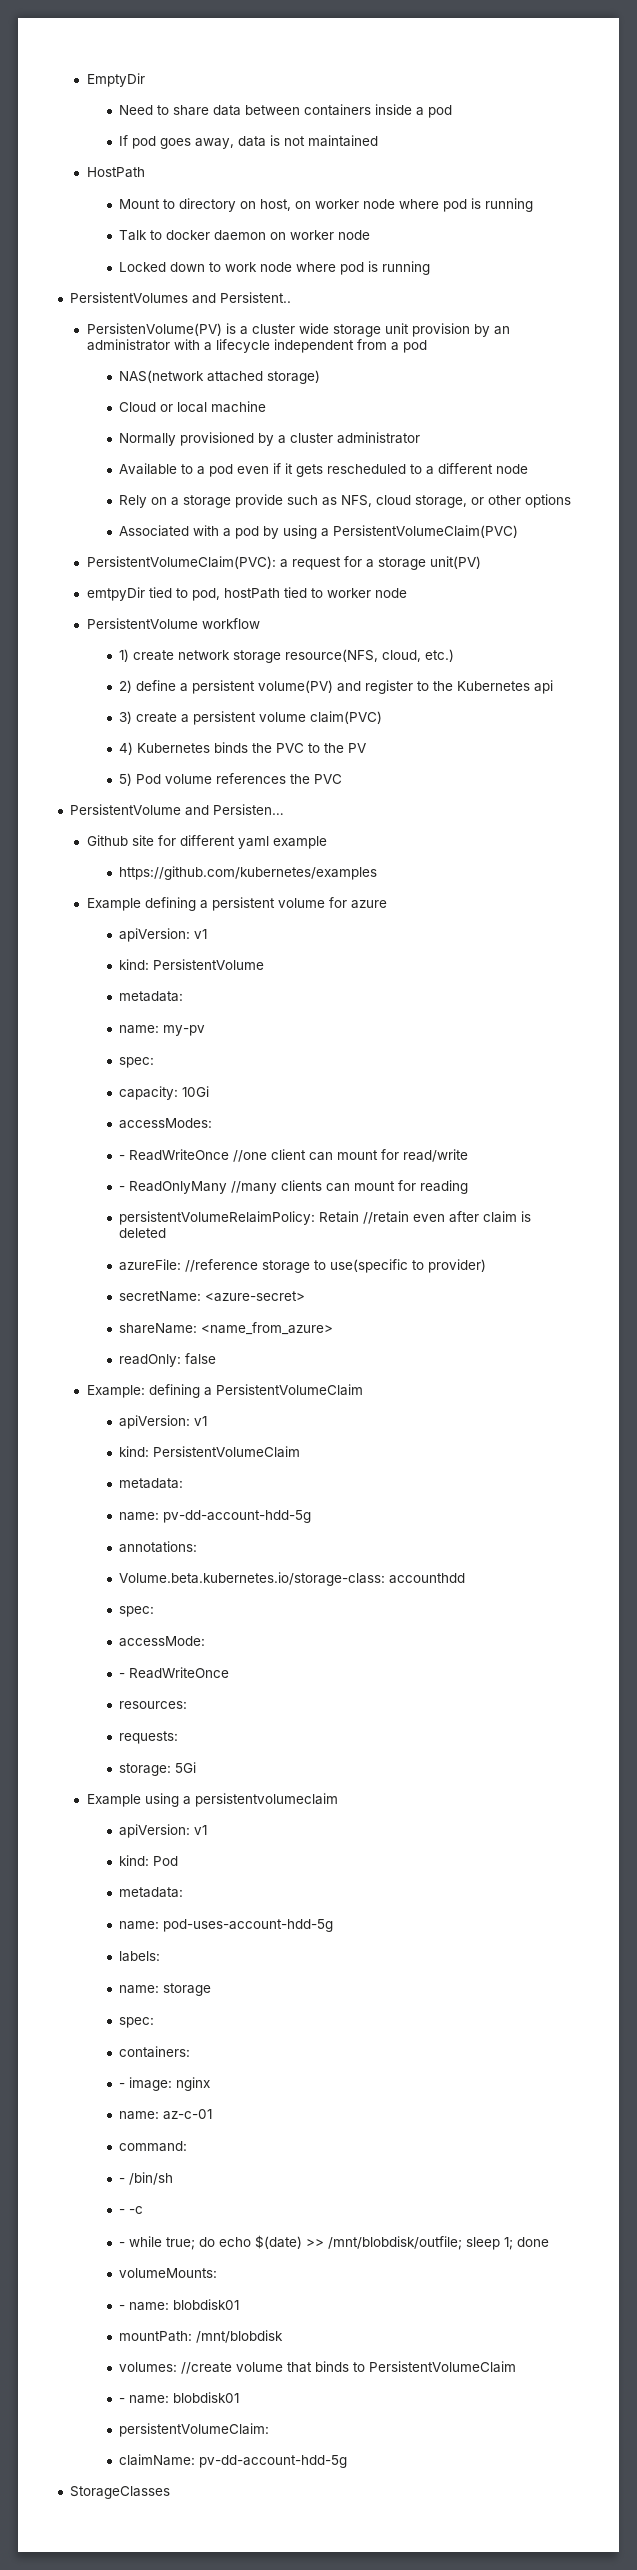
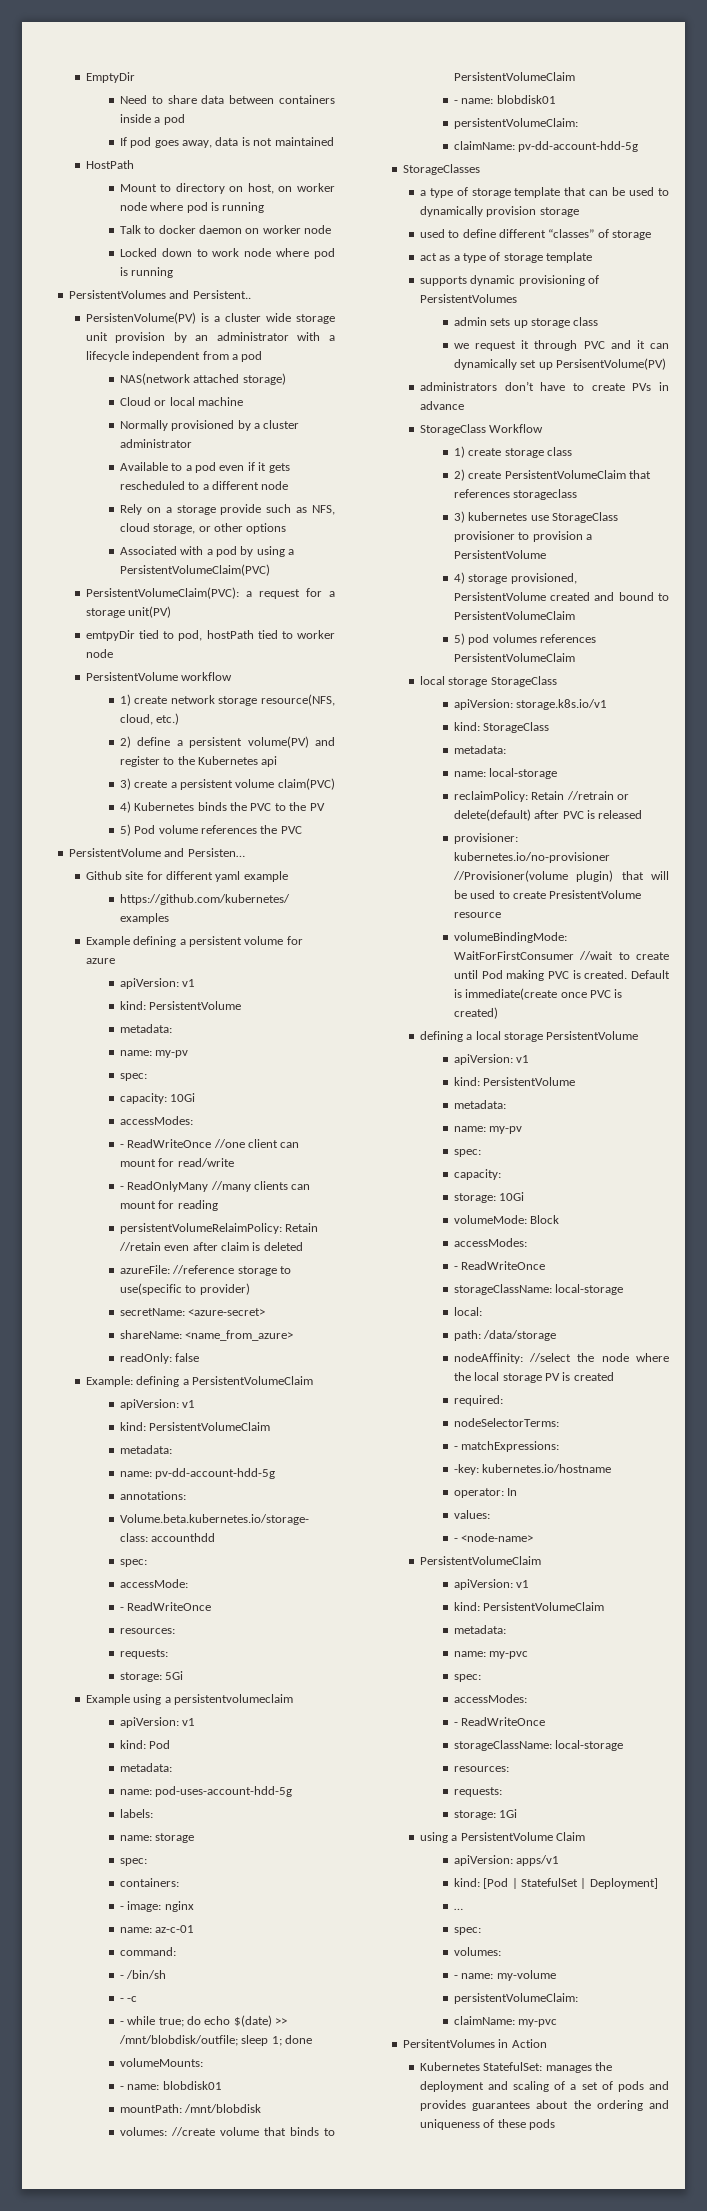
(171, 2492) none -> [419,187,669,198] [419,206,579,217] [419,229,652,240] [419,252,593,263] [419,275,599,286] [419,294,517,303] [453,317,599,328] [453,340,669,351] [453,358,667,370] [419,381,669,391] [419,401,464,410] [419,424,544,435] [453,446,573,458] [453,469,652,481] [453,489,578,500] [453,511,619,523] [453,531,593,542] [453,550,546,559] [453,572,577,584] [453,592,669,601] [453,611,575,620] [453,633,597,645] [453,653,575,662] [419,676,557,687] [453,699,608,710] [453,722,550,733] [453,745,506,754] [453,768,558,779] [453,791,630,802] [453,809,643,821] [453,833,518,844] [453,852,610,863] [452,870,669,882] [453,890,642,899] [453,912,501,918] [453,932,567,943] [453,951,669,960] [453,970,670,981] [453,988,623,1000] [453,1007,498,1019] [419,1031,639,1042] [453,1054,530,1065] [453,1077,576,1086] [453,1100,506,1109] [453,1126,523,1134] [453,1149,481,1157] [453,1169,501,1180] [453,1192,525,1203] [453,1215,560,1224] [453,1238,527,1247] [453,1261,546,1270] [453,1284,624,1295] [453,1307,482,1316] [453,1330,557,1341] [453,1353,669,1364] [453,1372,614,1383] [453,1395,503,1406] [453,1418,559,1427] [453,1441,560,1452] [453,1464,612,1475] [453,1488,518,1498] [453,1510,490,1519] [453,1533,534,1542] [419,1556,541,1565] [453,1579,530,1590] [453,1602,605,1611] [453,1625,506,1634] [453,1651,529,1659] [453,1674,481,1682] [453,1694,527,1703] [453,1717,546,1726] [453,1740,624,1751] [453,1766,509,1772] [453,1787,502,1797] [453,1809,518,1820] [419,1832,585,1843] [453,1855,560,1866] [453,1878,658,1889] [453,1908,463,1910] [453,1927,481,1935] [453,1947,501,1956] [453,1970,556,1981] [453,1993,578,2004] [453,2016,558,2027] [402,2039,547,2048] [419,2062,612,2073] [419,2081,669,2092] [419,2100,669,2111] [419,2119,555,2130] // a type of storage template that can be used to dynamically provision storage // used to define different “classes” of storage // act as a type of storage template // supports dynamic provisioning of PersistentVolumes // admin sets up storage class // we request it through PVC and it can dynamically set up PersisentVolume(PV) // administrators don’t have to create PVs in advance // StorageClass Workflow // 1) create storage class // 2) create PersistentVolumeClaim that references storageclass // 3) kubernetes use StorageClass provisioner to provision a PersistentVolume // 4) storage provisioned, PersistentVolume created and bound to PersistentVolumeClaim // 5) pod volumes references PersistentVolumeClaim // local storage StorageClass // apiVersion: storage.k8s.io/v1 // kind: StorageClass // metadata: // name: local-storage // reclaimPolicy: Retain //retrain or delete(default) after PVC is released // provisioner: kubernetes.io/no-provisioner //Provisioner(volume plugin) that will be used to create PresistentVolume resource // volumeBindingMode: WaitForFirstConsumer //wait to create until Pod making PVC is created. Default is immediate(create once PVC is created) // defining a local storage PersistentVolume // apiVersion: v1 // kind: PersistentVolume // metadata: // name: my-pv // spec: // capacity: // storage: 10Gi // volumeMode: Block // accessModes: // - ReadWriteOnce // storageClassName: local-storage // local: // path: /data/storage // nodeAffinity: //select the node where the local storage PV is created // required: // nodeSelectorTerms: // - matchExpressions: // -key: kubernetes.io/hostname // operator: In // values: // - <node-name> // PersistentVolumeClaim // apiVersion: v1 // kind: PersistentVolumeClaim // metadata: // name: my-pvc // spec: // accessModes: // - ReadWriteOnce // storageClassName: local-storage // resources: // requests: // storage: 1Gi // using a PersistentVolume Claim // apiVersion: apps/v1 // kind: [Pod | StatefulSet | Deployment] // … // spec: // volumes: // - name: my-volume // persistentVolumeClaim: // claimName: my-pvc // PersitentVolumes in Action // Kubernetes StatefulSet: manages the deployment and scaling of a set of pods and provides guarantees about the ordering and uniqueness of these pods

